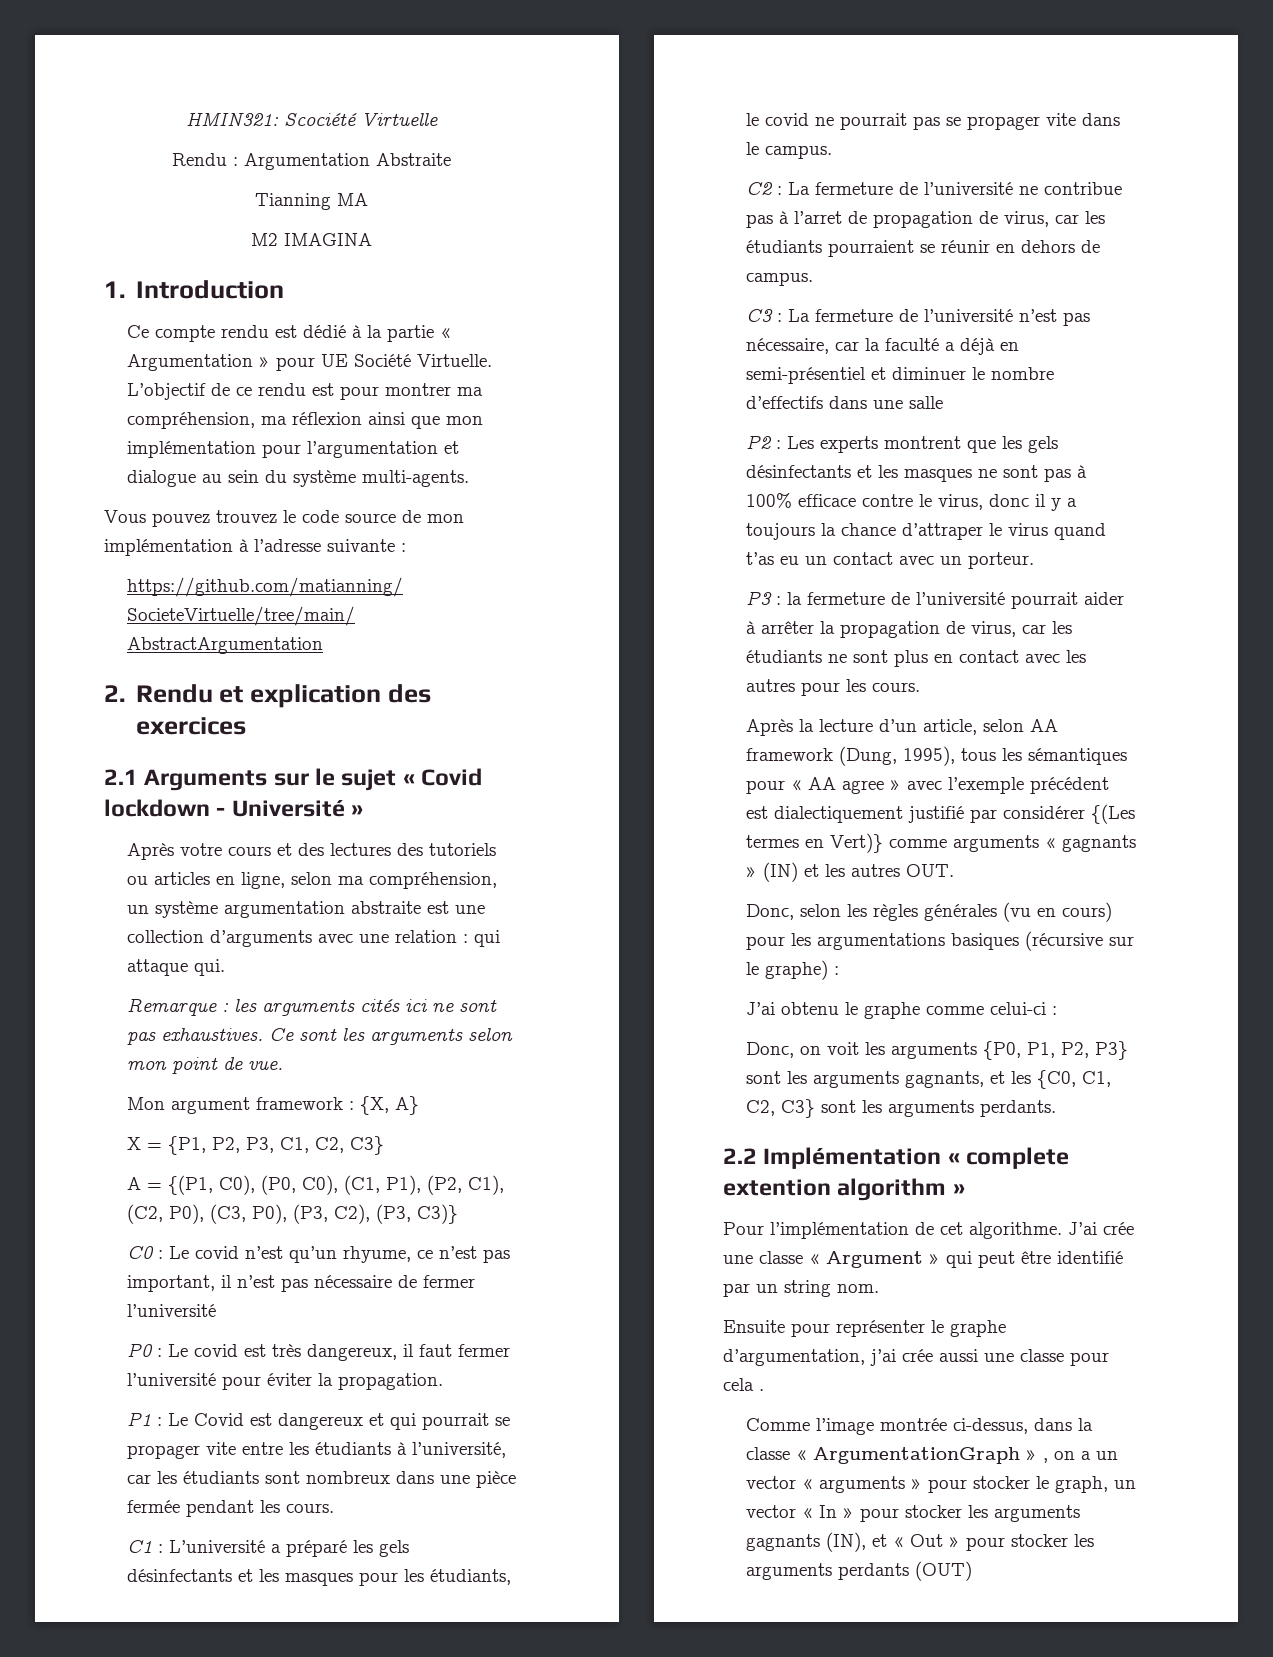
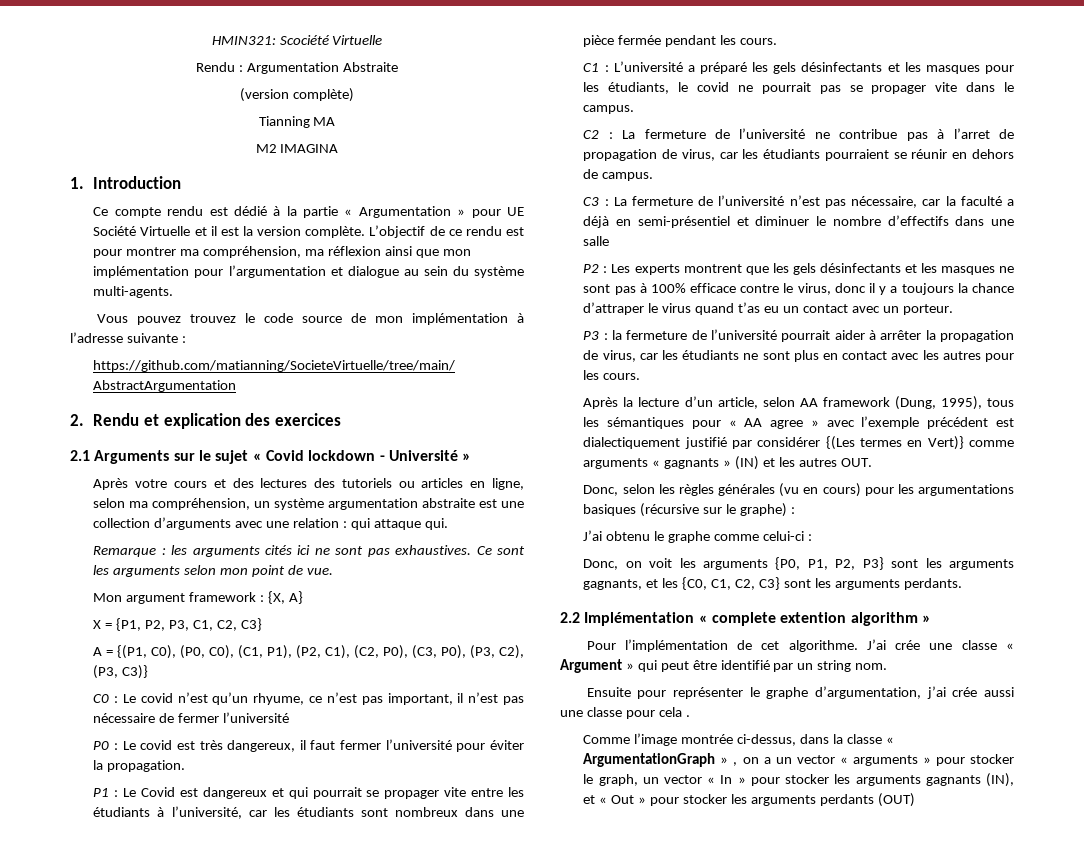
(451, 159) none -> [240,88,354,102] // (version complète)
[417,354,493,367] Virtuelle. -> [140,226,366,238] Virtuelle et il est la version complète.

